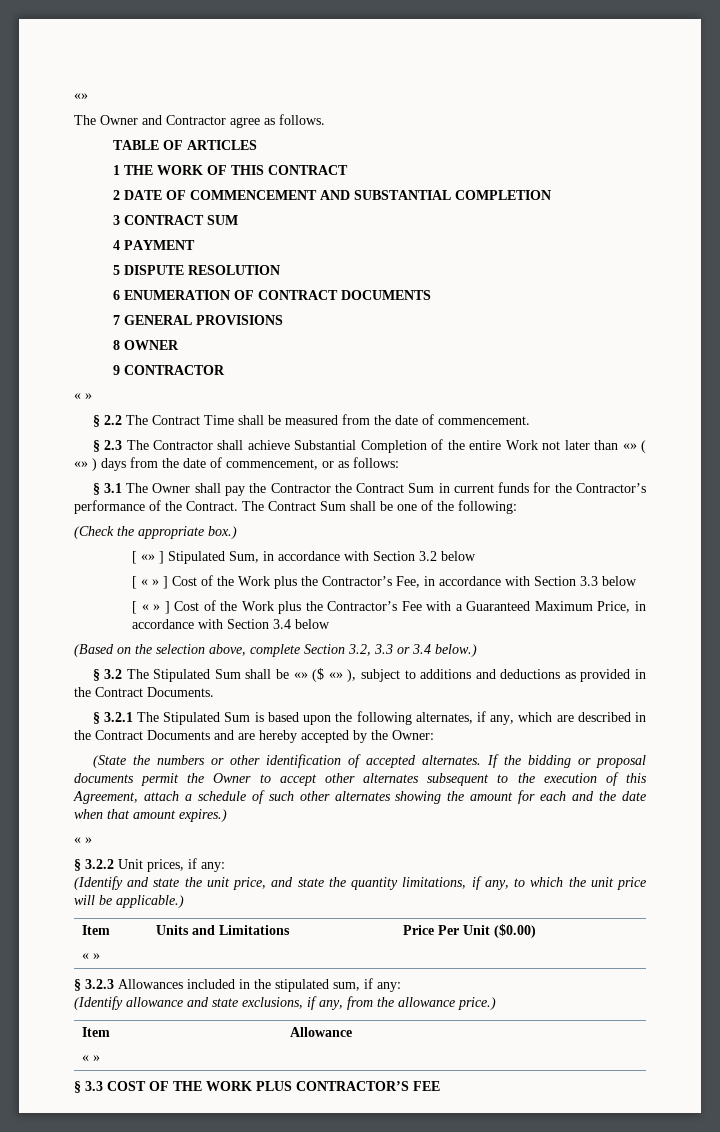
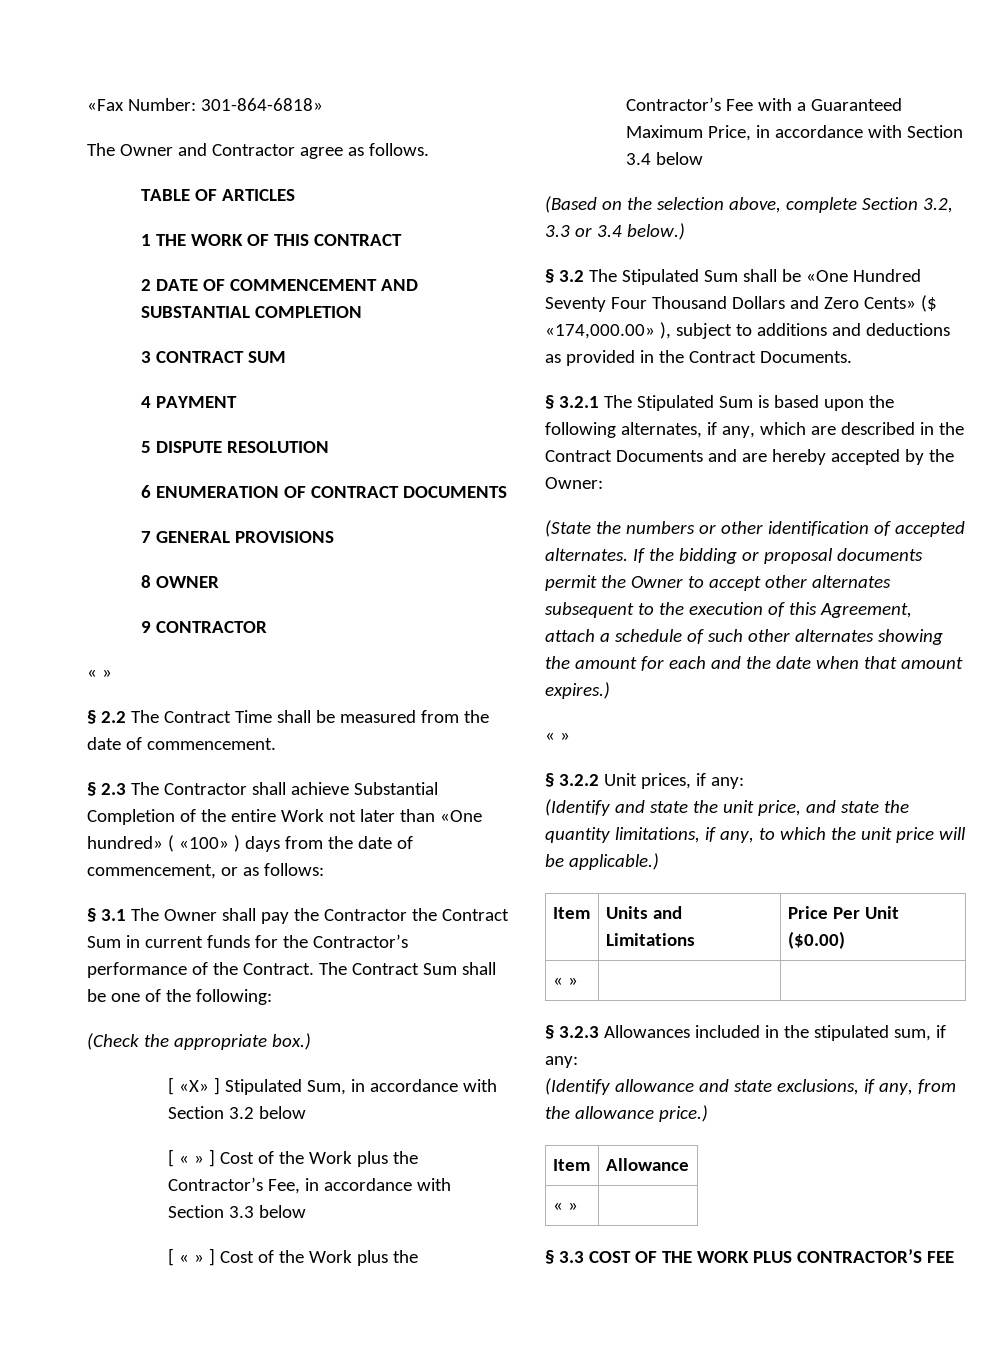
[74,93,88,100] «» -> [87,98,323,111] «Fax Number: 301-864-6818»
[622,440,646,453] [74,461,88,468] «» ( «» -> [439,810,482,822] [87,835,229,852] «One hundred» ( «100»
[141,554,156,561] «» -> [179,1080,210,1092] «X»
[293,668,343,682] «» ($ «» -> [805,269,921,282] [545,295,937,312] [545,324,655,339] «One Hundred Seventy Four Thousand Dollars and Zero Cents» ($ «174,000.00»

